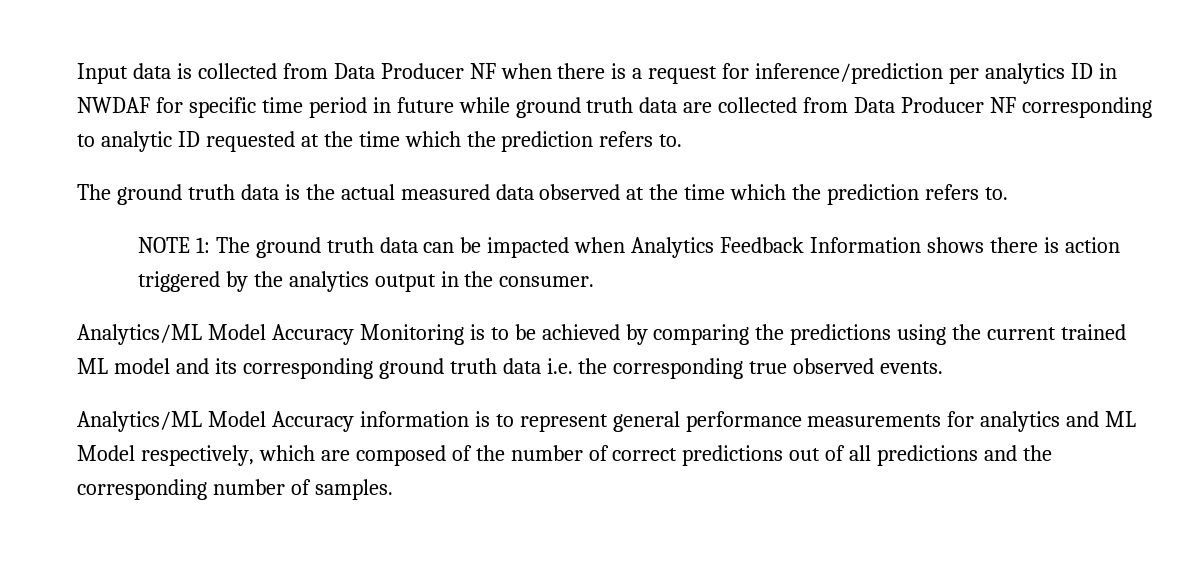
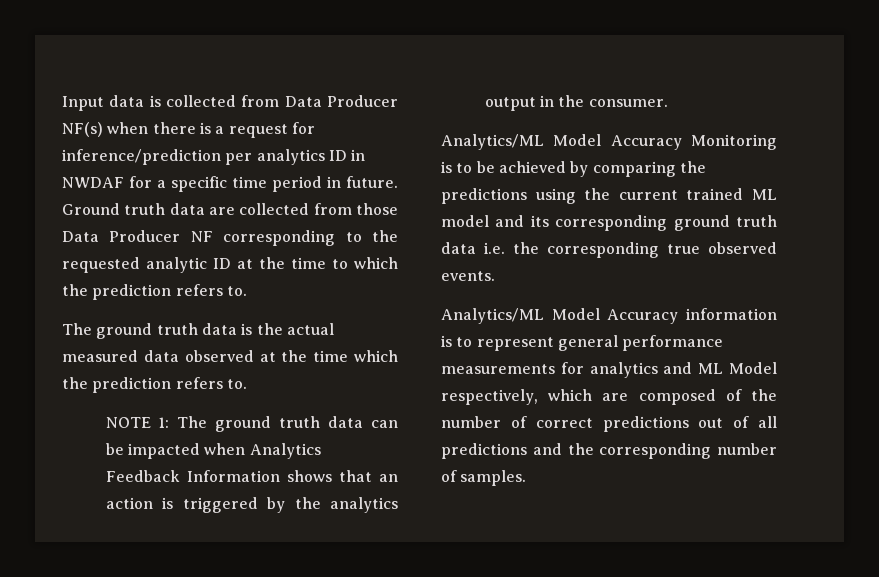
[469,63,496,79] NF -> [62,122,103,137] NF(s)
(183, 105) none -> [157,180,166,188] a
[396,97,581,118] future while ground -> [346,176,398,188] [62,203,120,215] future. Ground
(849, 105) none -> [356,203,398,215] those
(95, 140) none -> [372,230,399,242] [62,257,140,273] the requested
[205,131,400,152] requested at the time -> [237,257,348,269] at the time to
[989,237,1120,253] there is action -> [338,470,399,482] [105,497,174,509] that an action is

